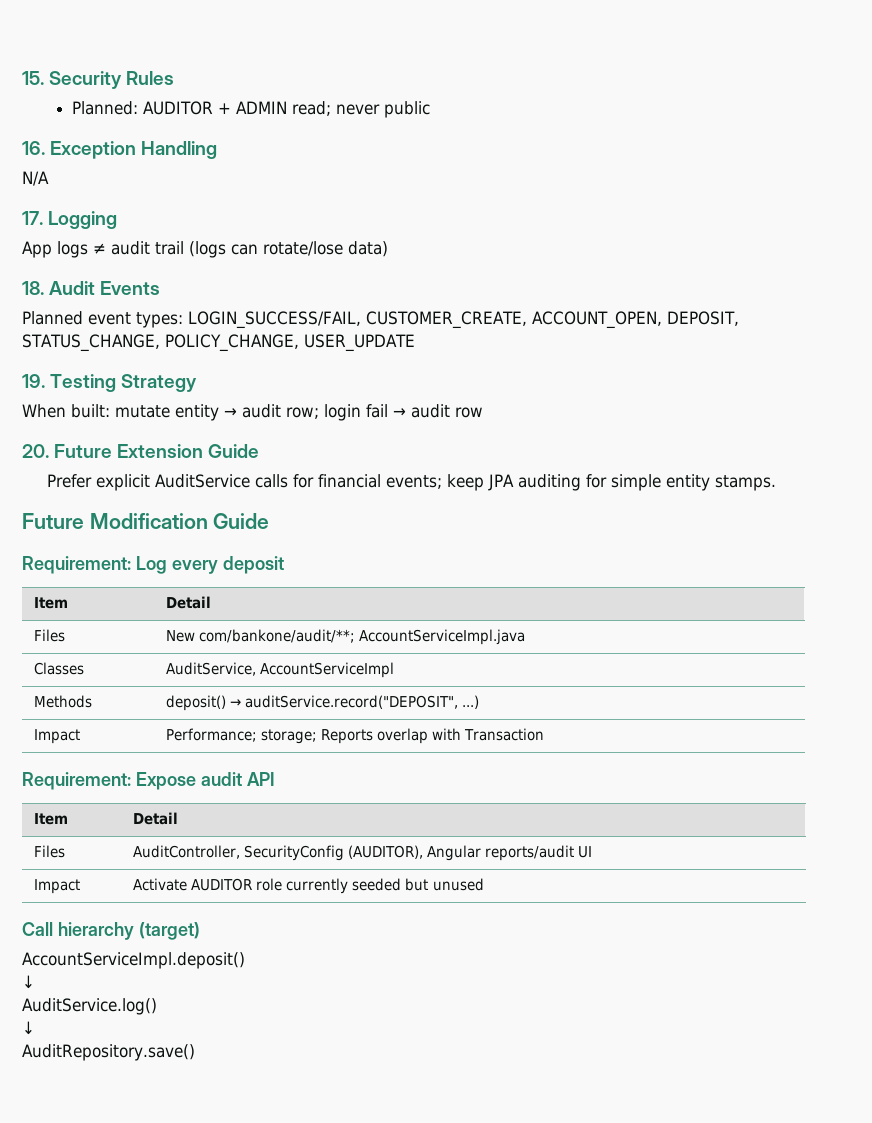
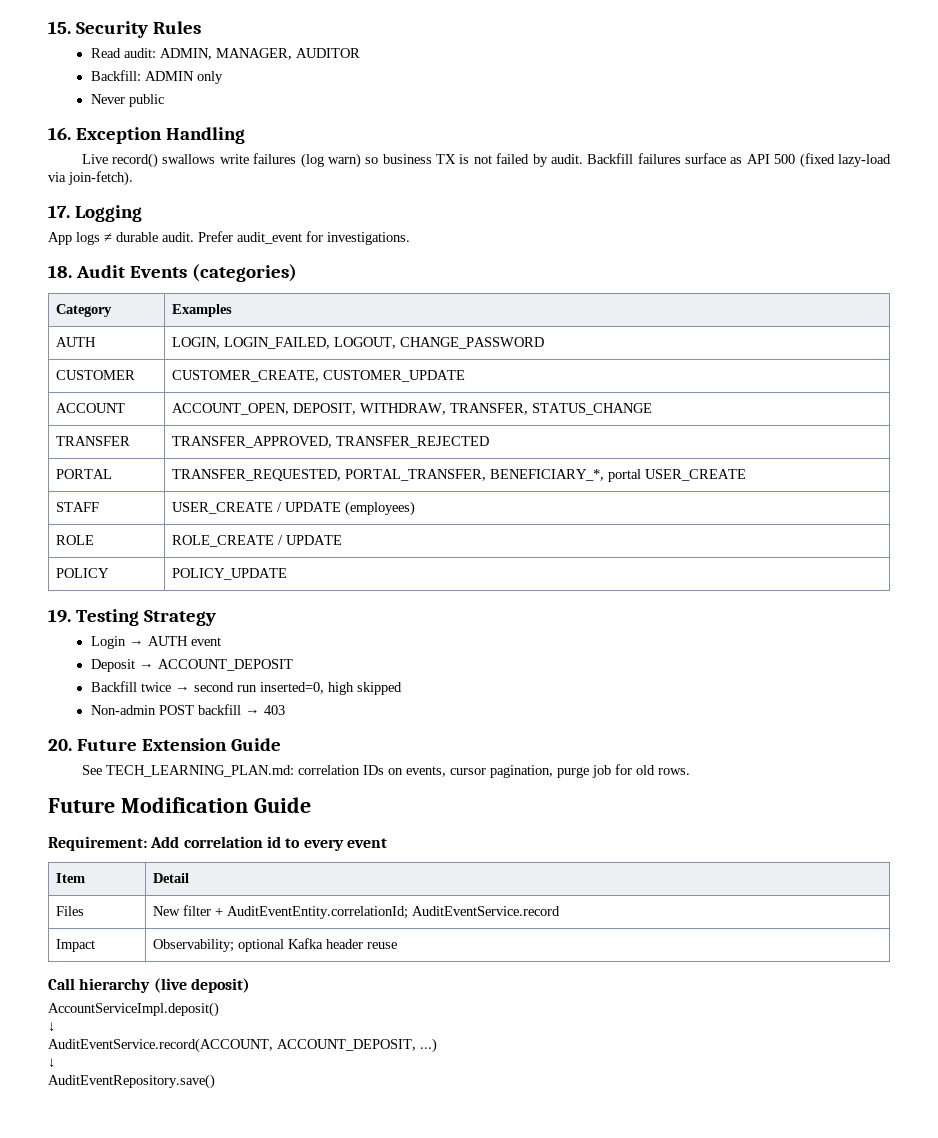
[71,101,430,118] [22,141,218,159] [22,171,49,186] Planned: AUDITOR + ADMIN read; never public // 16. Exception Handling // N/A -> [90,48,360,60] [90,70,223,84] [90,94,164,107] [48,127,245,144] [81,153,891,168] [48,171,133,186] Read audit: ADMIN, MANAGER, AUDITOR // Backfill: ADMIN only // Never public // 16. Exception Handling // Live record() swallows write failures (log warn) so business TX is not failed by audit. Backfill failures surface as API 500 (fixed lazy-load via join-fetch).
[111,241,388,258] [22,281,161,295] [22,311,739,329] [22,334,415,352] [22,374,198,392] [22,404,483,421] [22,444,260,458] [47,474,777,491] [22,513,270,529] [22,556,284,574] [34,597,69,609] [166,596,212,609] [34,629,66,642] [166,629,526,645] [34,662,85,675] [166,662,395,678] [34,695,93,708] [166,695,480,711] [34,729,81,744] [166,728,545,744] [22,772,275,790] [34,813,69,825] [133,812,179,825] [34,845,66,858] [133,845,593,861] [34,879,81,894] [133,878,484,894] audit trail (logs can rotate/lose data) // 18. Audit Events // Planned event types: LOGIN_SUCCESS/FAIL, CUSTOMER_CREATE, ACCOUNT_OPEN, DEPOSIT, STATUS_CHANGE, POLICY_CHANGE, USER_UPDATE // 19. Testing Strategy // When built: mutate entity → audit row; login fail → audit row // 20. Future Extension Guide // Prefer explicit AuditService calls for financial events; keep JPA auditing for simple entity stamps. // Future Modification Guide // Requirement: Log every deposit // Item | Detail // Files | New com/bankone/audit/**; AccountServiceImpl.java // Classes | AuditService, AccountServiceImpl // Methods | deposit() → auditService.record("DEPOSIT", ...) // Impact | Performance; storage; Reports overlap with Transaction // Requirement: Expose audit API // Item | Detail // Files | AuditController, SecurityConfig (AUDITOR), Angular reports/audit UI // Impact | Activate AUDITOR role currently seeded but unused -> [116,231,410,245] [48,264,297,282] [55,304,112,317] [171,304,232,317] [55,337,96,347] [171,337,544,349] [55,370,135,380] [171,370,465,382] [55,403,125,413] [171,403,652,415] [55,436,130,446] [171,436,489,448] [55,469,112,479] [171,469,746,482] [55,502,99,512] [171,501,415,516] [55,535,94,545] [171,535,342,547] [55,568,109,578] [171,568,287,580] [48,609,216,626] [90,636,221,649] [90,659,293,672] [90,681,402,695] [90,704,285,715] [48,738,281,751] [81,764,690,778] [48,797,311,813] [48,836,387,851] [55,873,85,883] [152,873,189,883] [55,906,84,916] [152,905,560,919] [55,939,95,952] [152,938,397,952] durable audit. Prefer audit_event for investigations. // 18. Audit Events (categories) // Category | Examples // AUTH | LOGIN, LOGIN_FAILED, LOGOUT, CHANGE_PASSWORD // CUSTOMER | CUSTOMER_CREATE, CUSTOMER_UPDATE // ACCOUNT | ACCOUNT_OPEN, DEPOSIT, WITHDRAW, TRANSFER, STATUS_CHANGE // TRANSFER | TRANSFER_APPROVED, TRANSFER_REJECTED // PORTAL | TRANSFER_REQUESTED, PORTAL_TRANSFER, BENEFICIARY_*, portal USER_CREATE // STAFF | USER_CREATE / UPDATE (employees) // ROLE | ROLE_CREATE / UPDATE // POLICY | POLICY_UPDATE // 19. Testing Strategy // Login → AUTH event // Deposit → ACCOUNT_DEPOSIT // Backfill twice → second run inserted=0, high skipped // Non-admin POST backfill → 403 // 20. Future Extension Guide // See TECH_LEARNING_PLAN.md: correlation IDs on events, cursor pagination, purge job for old rows. // Future Modification Guide // Requirement: Add correlation id to every event // Item | Detail // Files | New filter + AuditEventEntity.correlationId; AuditEventService.record // Impact | Observability; optional Kafka header reuse
[138,922,200,940] (target) -> [153,978,250,993] (live deposit)
[22,998,157,1015] [22,1021,35,1035] [22,1044,195,1061] AuditService.log() // ↓ // AuditRepository.save() -> [48,1038,437,1053] [48,1058,55,1067] [48,1074,215,1089] AuditEventService.record(ACCOUNT, ACCOUNT_DEPOSIT, ...) // ↓ // AuditEventRepository.save()

